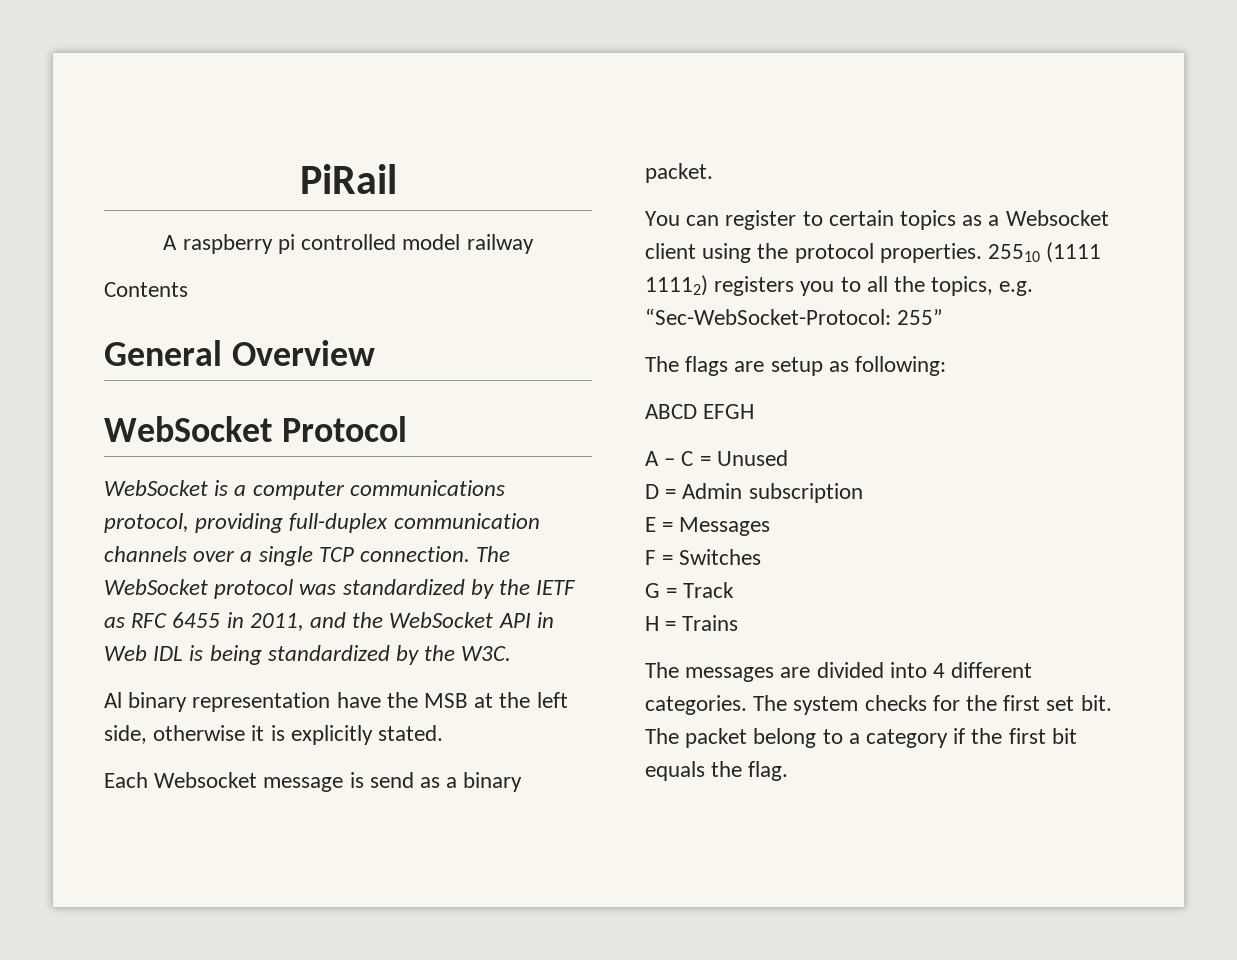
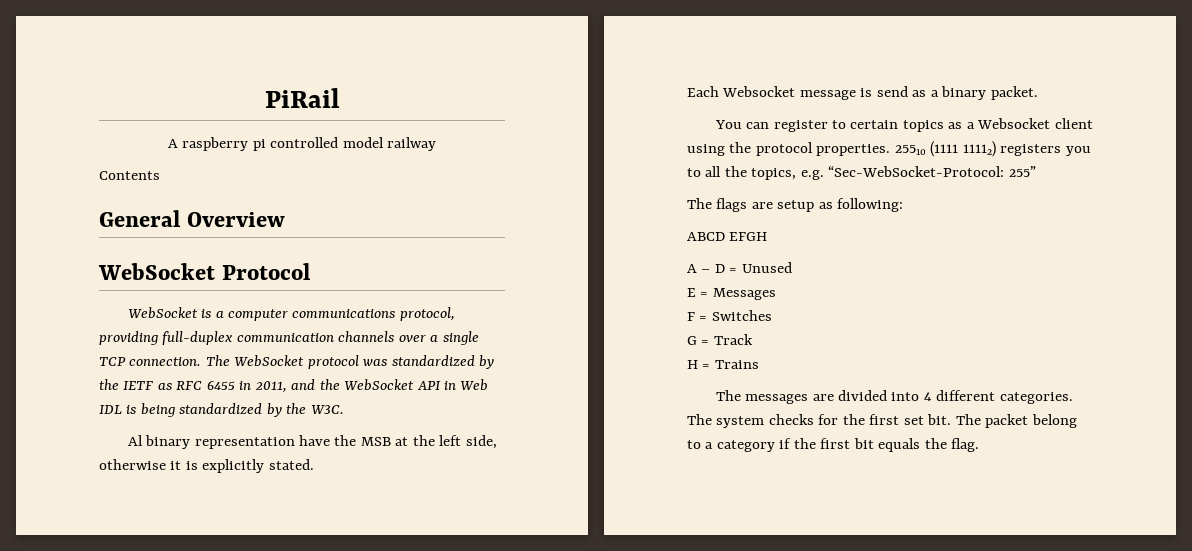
[681,451,694,466] C -> [714,264,725,273] D
[645,483,863,503] // D = Admin subscription -> (792, 267) none

